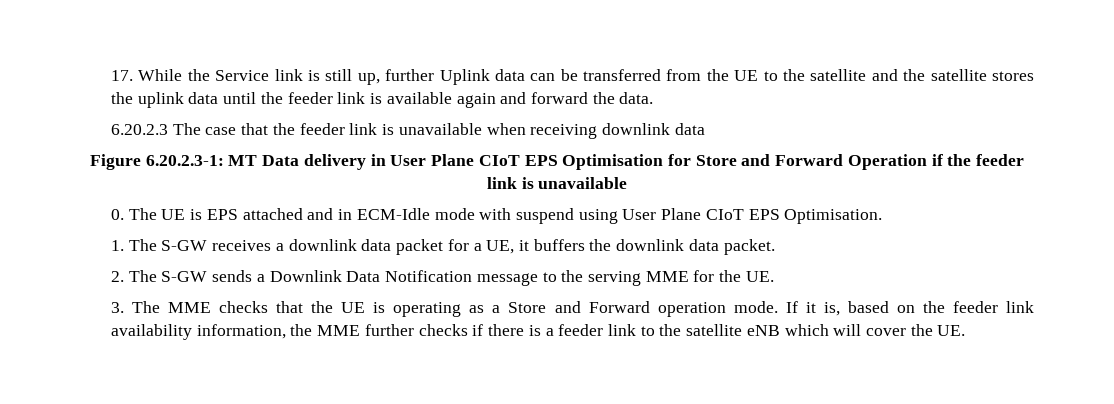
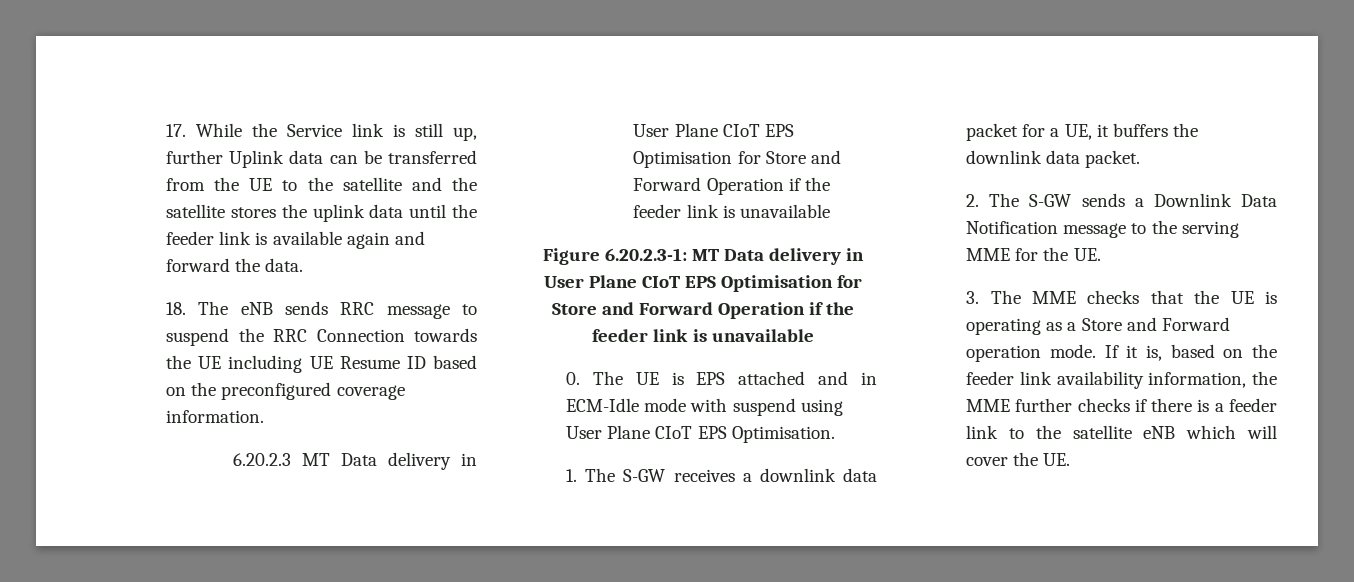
[110,123,705,139] 6.20.2.3 The case that the feeder link is unavailable when receiving downlink data -> [166,301,477,319] [166,328,477,346] [166,355,477,373] [166,382,405,400] [166,410,265,423] [233,452,477,470] [633,123,794,137] [633,150,841,168] [633,177,830,195] [633,204,830,218] 18. The eNB sends RRC message to suspend the RRC Connection towards the UE including UE Resume ID based on the preconfigured coverage information. // 6.20.2.3 MT Data delivery in User Plane CIoT EPS Optimisation for Store and Forward Operation if the feeder link is unavailable

